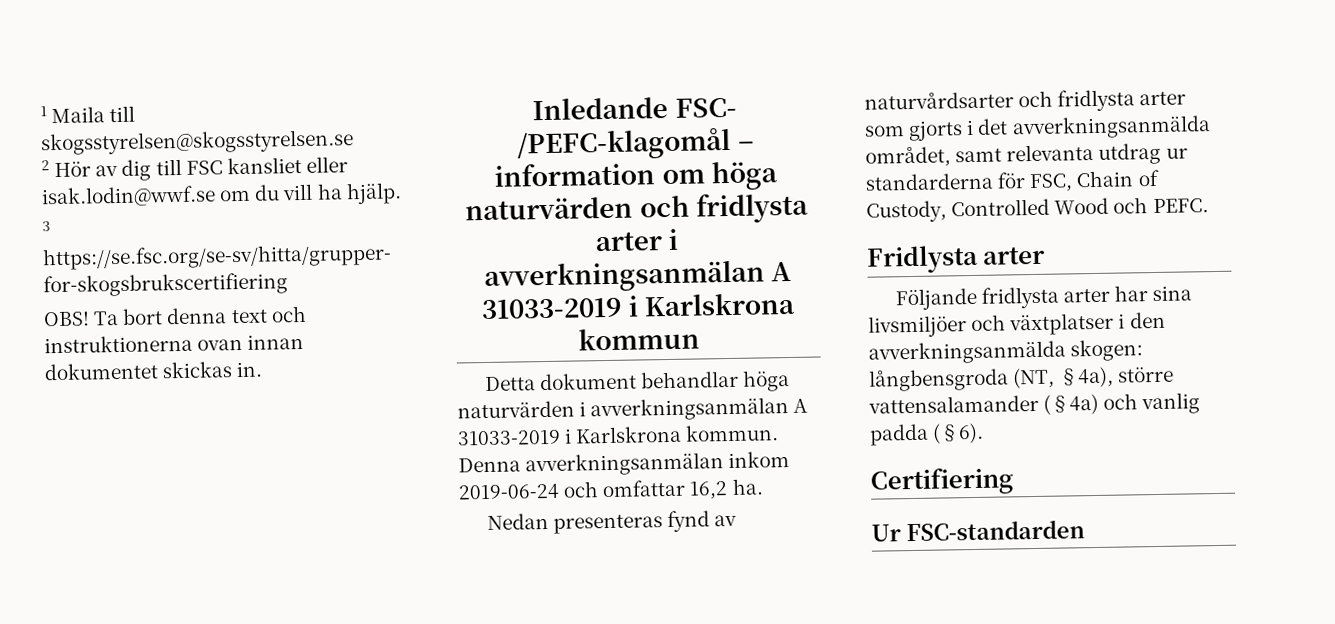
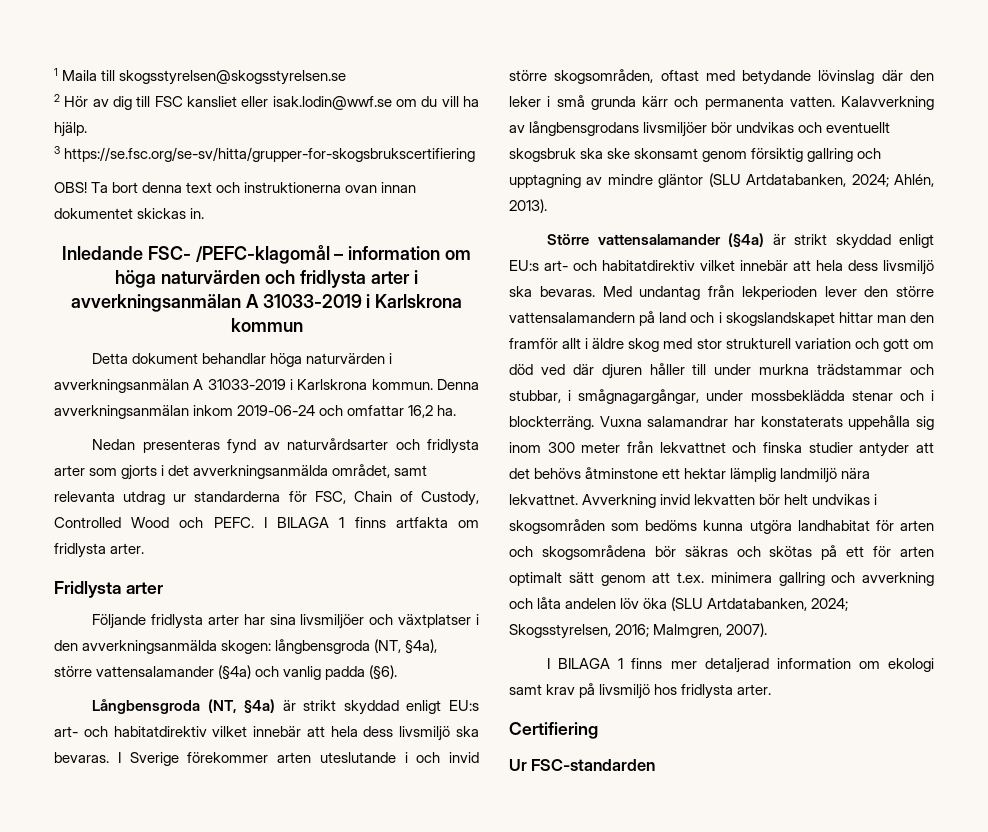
(1209, 206) none -> [263,517,480,528] [54,543,145,558] I BILAGA 1 finns artfakta om fridlysta arter.
(985, 433) none -> [92,699,479,715] [54,726,479,741] [54,752,479,766] [509,69,934,85] [509,95,934,110] [509,121,891,137] [509,148,882,162] [509,173,935,188] [509,199,547,213] [547,233,934,249] [509,260,934,275] [509,285,934,300] [509,311,934,326] [509,338,934,352] [509,363,934,379] [509,389,934,404] [509,415,934,430] [509,441,934,457] [509,467,871,483] [509,494,878,508] [509,519,934,534] [509,545,935,560] [509,572,934,586] [509,597,849,611] [509,623,768,639] [547,658,934,673] [509,683,772,699] // Långbensgroda (NT, §4a) är strikt skyddad enligt EU:s art- och habitatdirektiv vilket innebär att hela dess livsmiljö ska bevaras. I Sverige förekommer arten uteslutande i och invid större skogsområden, oftast med betydande lövinslag där den leker i små grunda kärr och permanenta vatten. Kalavverkning av långbensgrodans livsmiljöer bör undvikas och eventuellt skogsbruk ska ske skonsamt genom försiktig gallring och upptagning av mindre gläntor (SLU Artdatabanken, 2024; Ahlén, 2013). // Större vattensalamander (§4a) är strikt skyddad enligt EU:s art- och habitatdirektiv vilket innebär att hela dess livsmiljö ska bevaras. Med undantag från lekperioden lever den större vattensalamandern på land och i skogslandskapet hittar man den framför allt i äldre skog med stor strukturell variation och gott om död ved där djuren håller till under murkna trädstammar och stubbar, i smågnagargångar, under mossbeklädda stenar och i blockterräng. Vuxna salamandrar har konstaterats uppehålla sig inom 300 meter från lekvattnet och finska studier antyder att det behövs åtminstone ett hektar lämplig landmiljö nära lekvattnet. Avverkning invid lekvatten bör helt undvikas i skogsområden som bedöms kunna utgöra landhabitat för arten och skogsområdena bör säkras och skötas på ett för arten optimalt sätt genom att t.ex. minimera gallring och avverkning och låta andelen löv öka (SLU Artdatabanken, 2024; Skogsstyrelsen, 2016; Malmgren, 2007). // I BILAGA 1 finns mer detaljerad information om ekologi samt krav på livsmiljö hos fridlysta arter.

